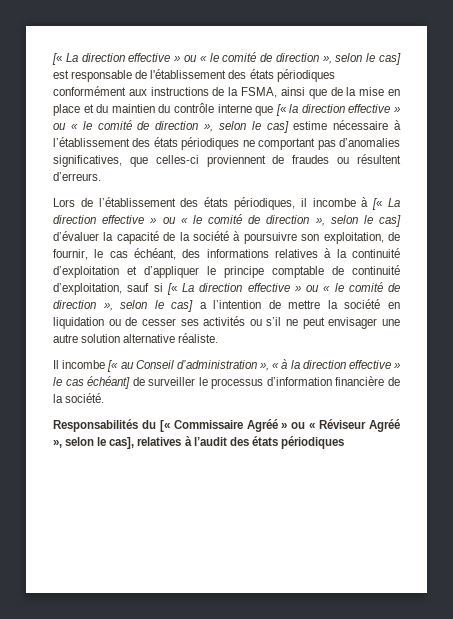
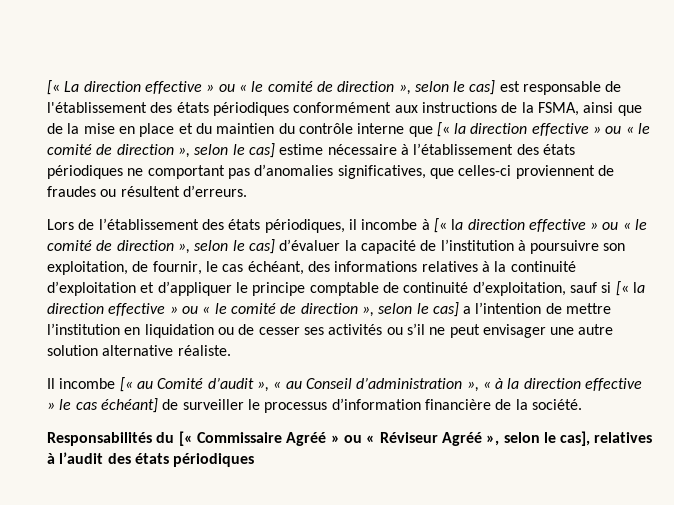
[388,198,401,207] La -> [451,219,464,230] la
[179,231,230,241] la société -> [440,239,514,251] l’institution
[182,283,194,292] La -> [632,282,645,293] la
[327,299,381,309] la société -> [47,323,120,335] l’institution
(134, 365) none -> [157,377,302,392] Comité d’audit », « au

